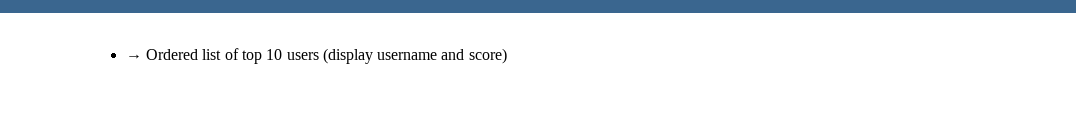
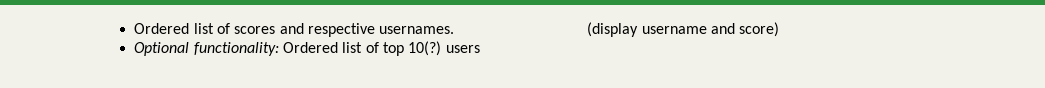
[125,54,142,60] → -> [134,23,455,37] [134,42,279,56] Ordered list of scores and respective usernames. // Optional functionality:
[266,49,283,60] 10 -> [408,41,442,56] 10(?)

